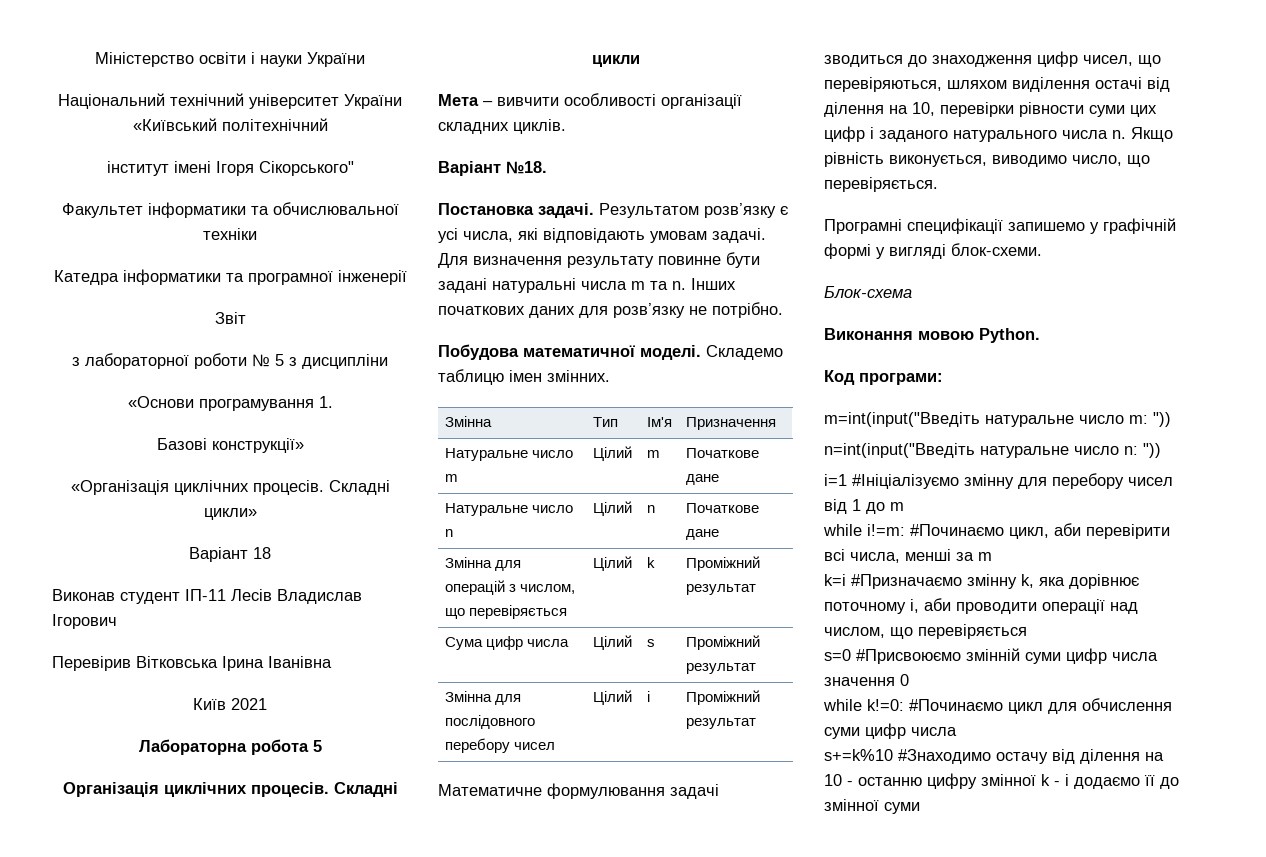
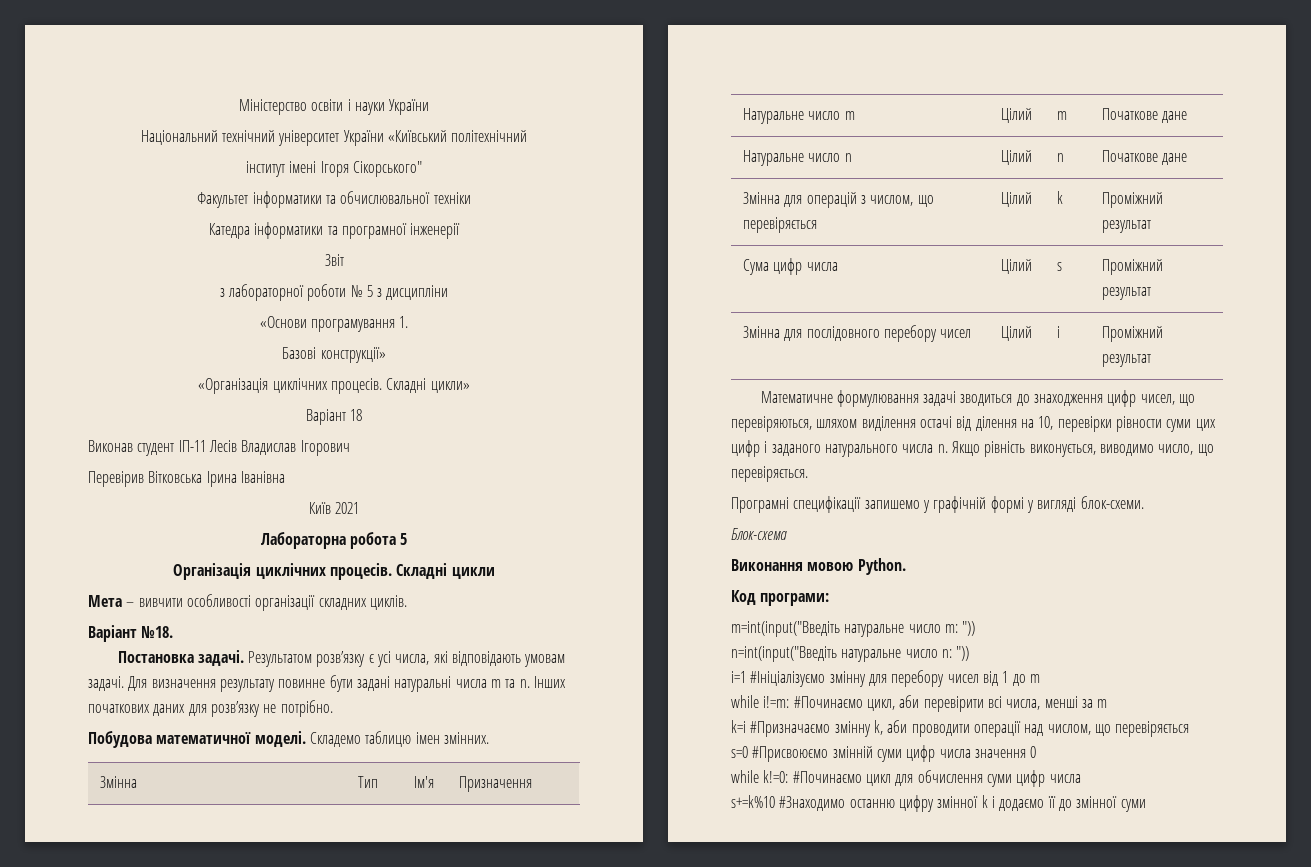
[1039,574,1139,589] [824,599,919,614] яка дорівнює поточному і, -> (883, 727) none
[996,749,1164,764] [824,774,853,786] остачу від ділення на 10 - -> (846, 803) none
[1054,781,1060,786] - -> (988, 801) none

